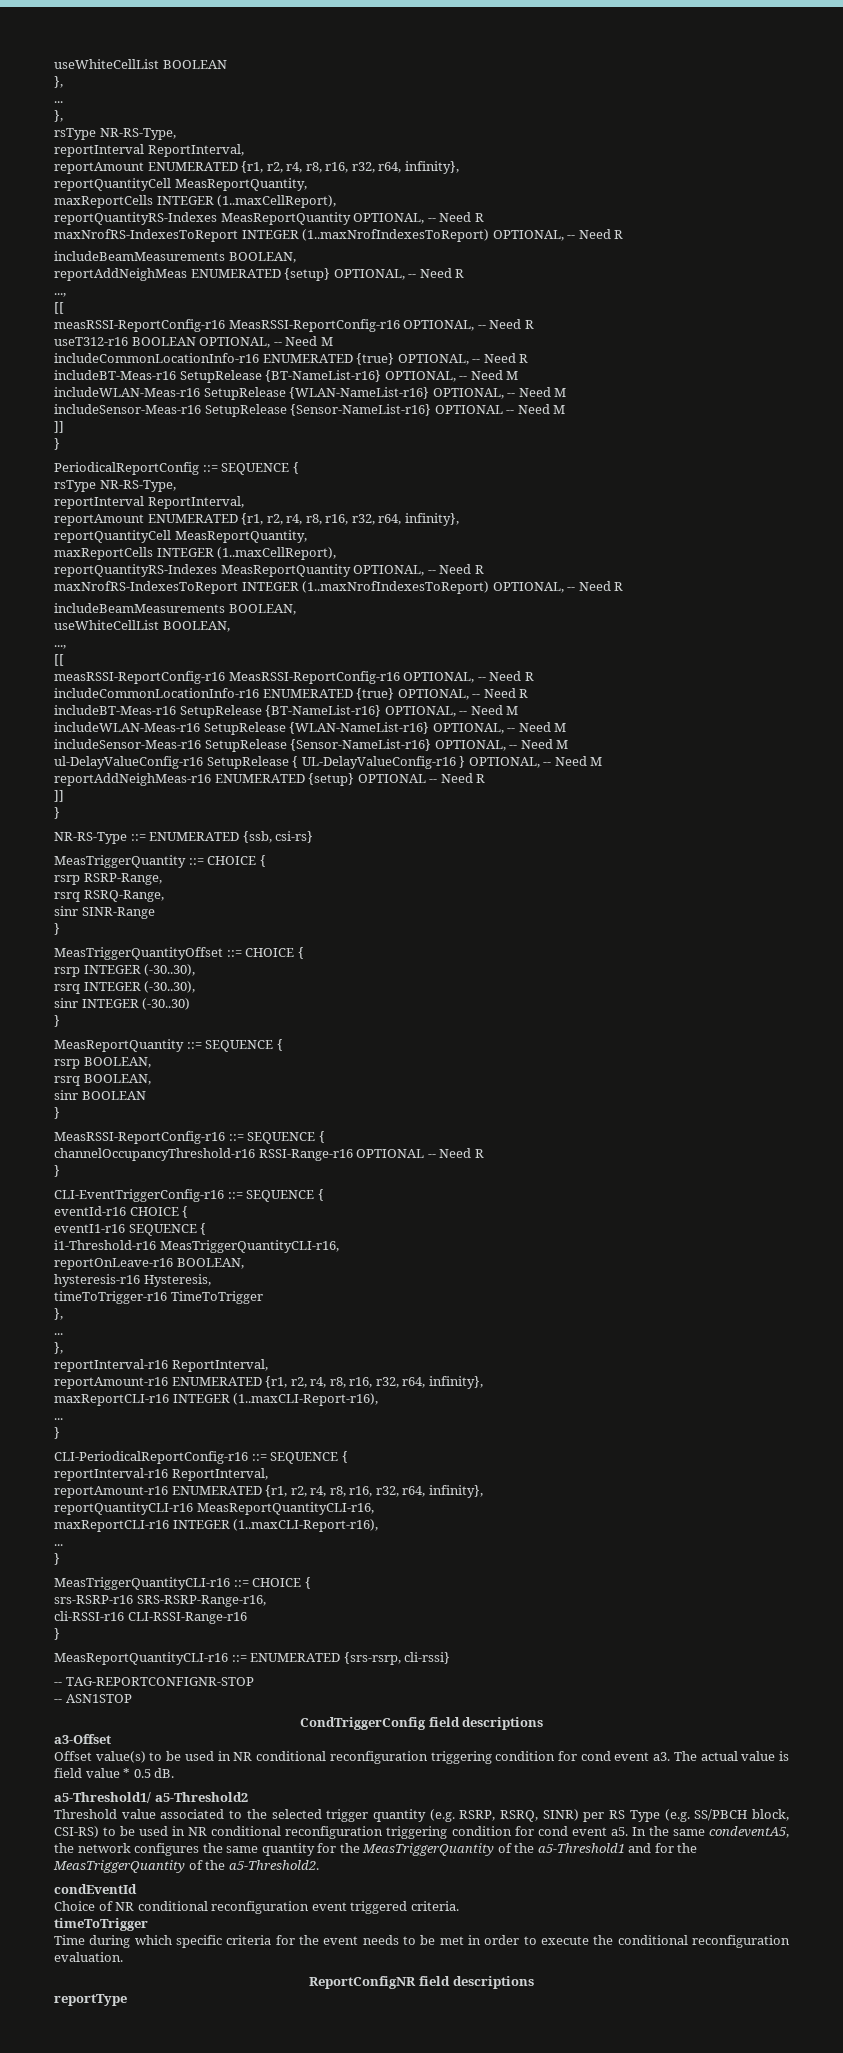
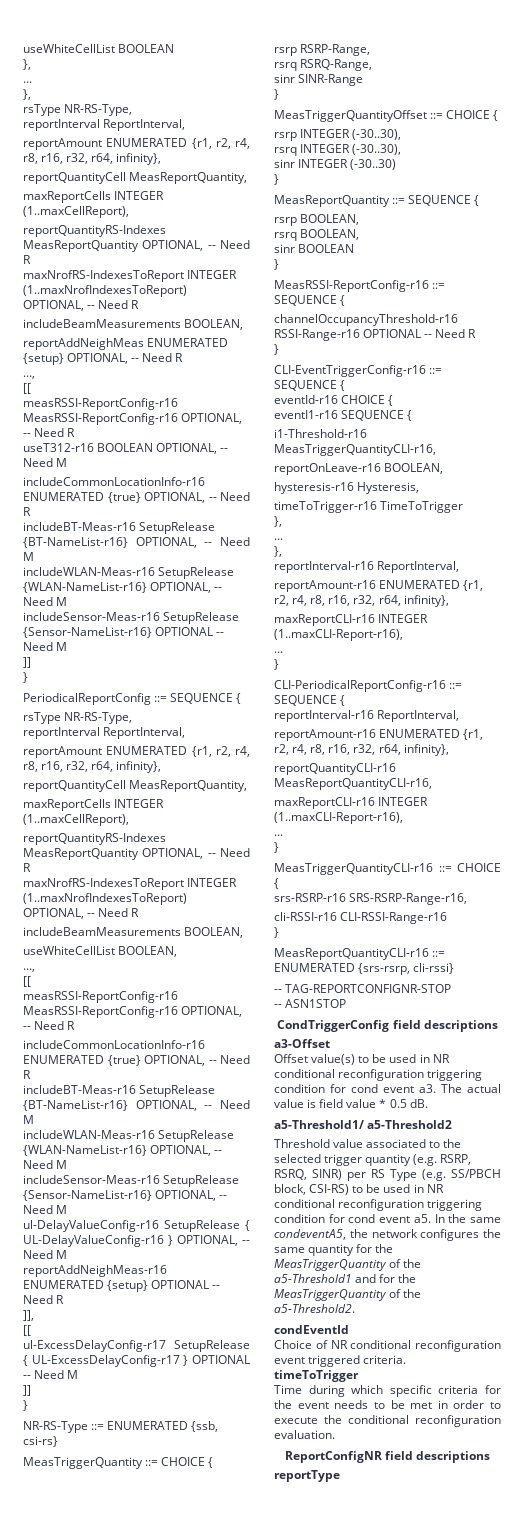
(486, 778) none -> [23,1310,34,1321] [23,1325,31,1336] [23,1340,250,1352] [23,1355,250,1367] [23,1370,79,1379] // ]], // [[ // ul-ExcessDelayConfig-r17 SetupRelease { UL-ExcessDelayConfig-r17 } OPTIONAL -- Need M

